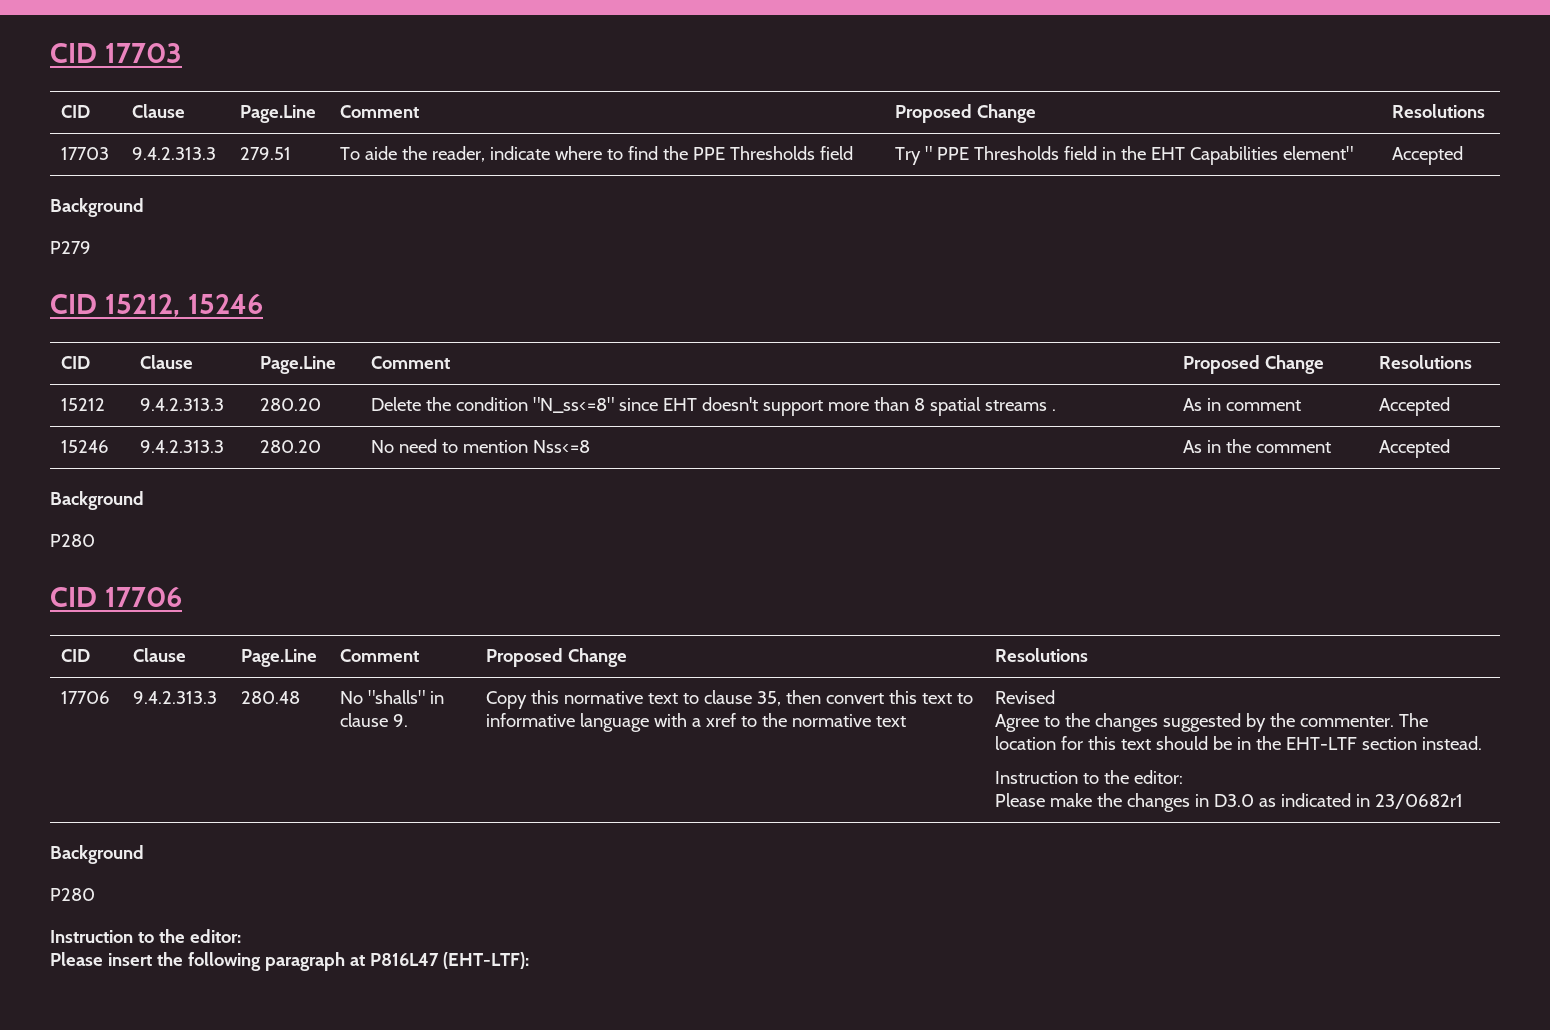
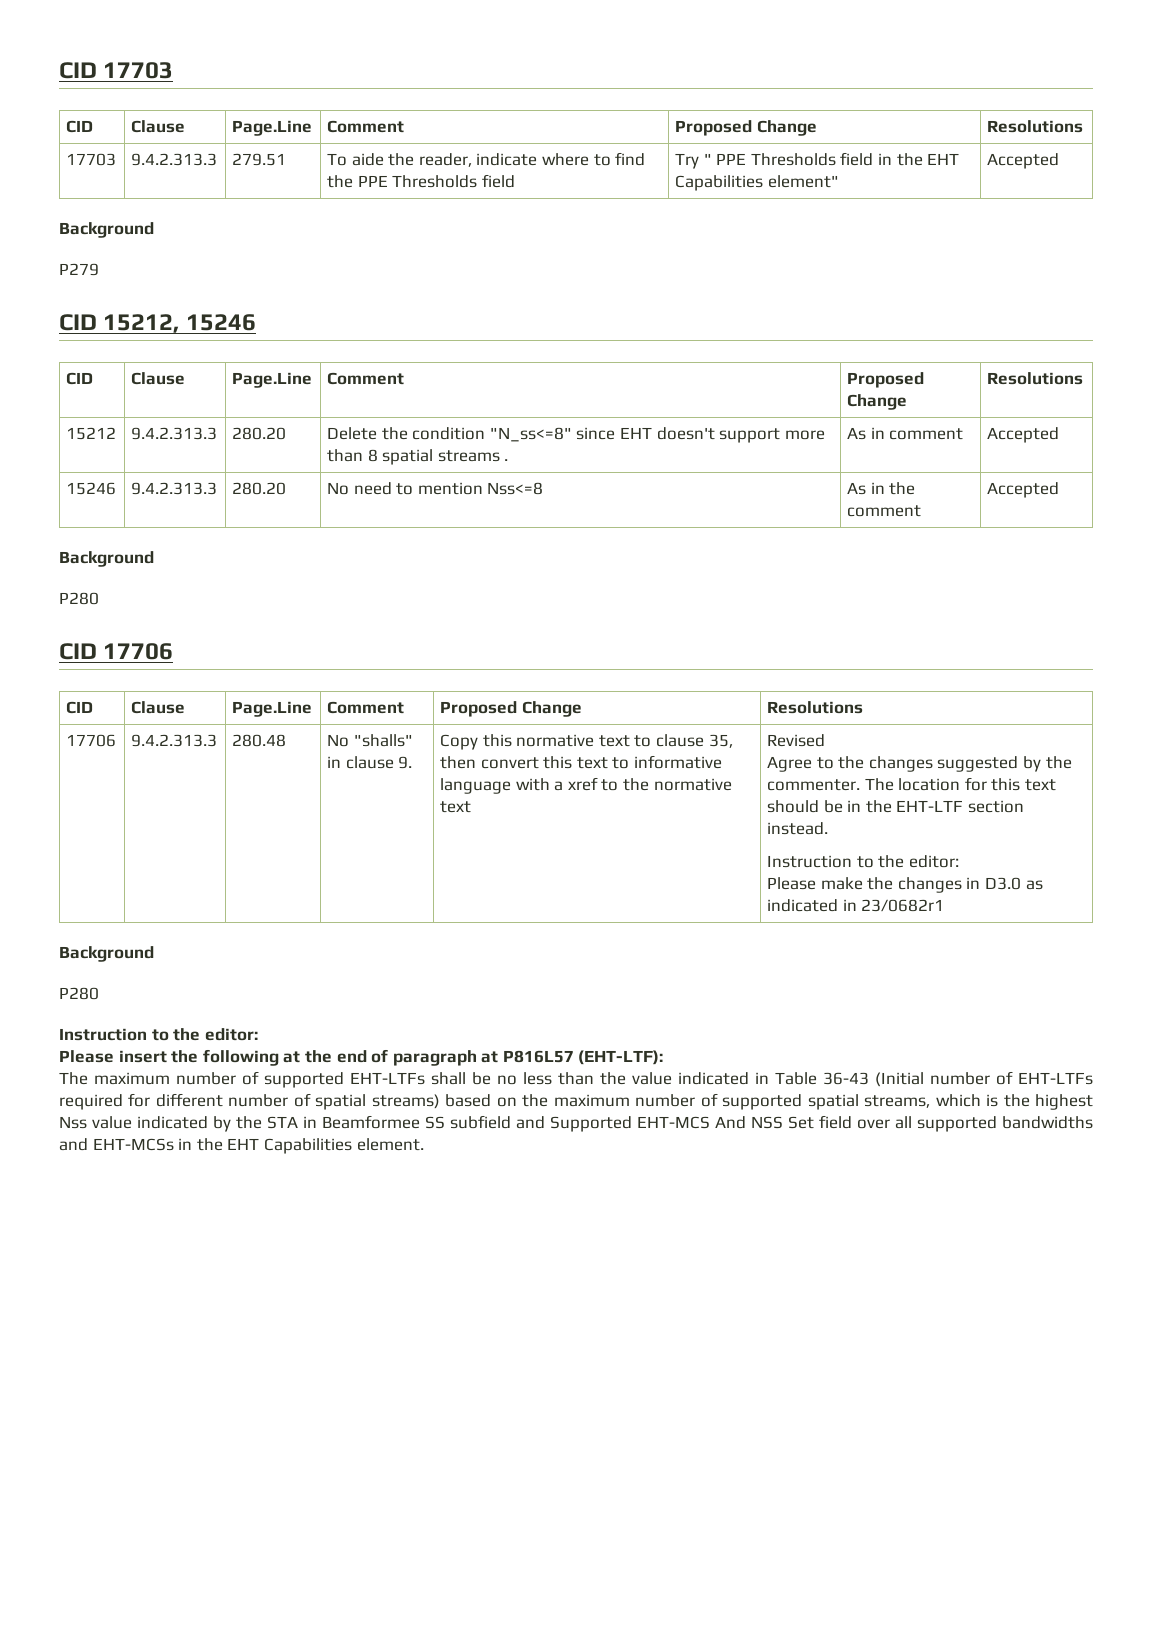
(261, 961) none -> [283,1049,389,1063] at the end of
[369,953,439,966] P816L47 -> [502,1050,574,1063] P816L57
(529, 960) none -> [59,1071,1093,1088] [59,1093,1094,1110] [59,1115,1093,1132] [59,1138,424,1154] // The maximum number of supported EHT-LTFs shall be no less than the value indicated in Table 36-43 (Initial number of EHT-LTFs required for different number of spatial streams) based on the maximum number of supported spatial streams, which is the highest Nss value indicated by the STA in Beamformee SS subfield and Supported EHT-MCS And NSS Set field over all supported bandwidths and EHT-MCSs in the EHT Capabilities element.

